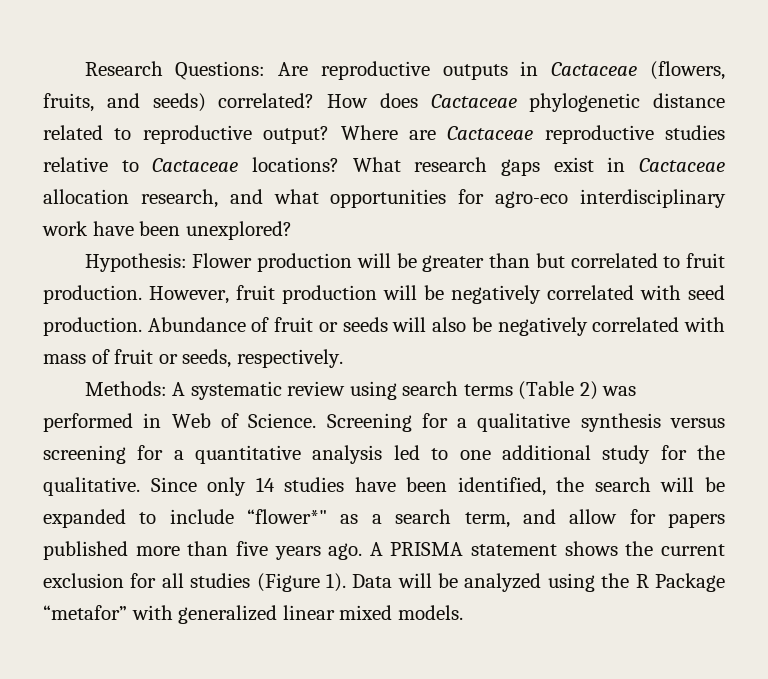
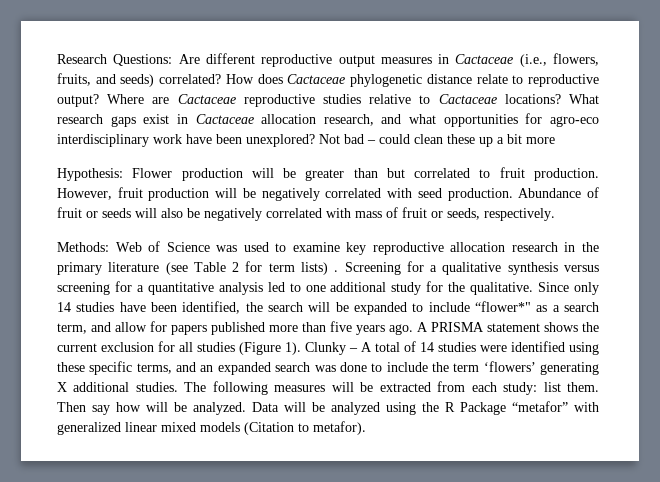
[320,61,725,80] reproductive outputs in Cactaceae (flowers, -> [205,53,600,67] different reproductive output measures in Cactaceae (i.e., flowers,
[43,125,103,140] related -> [476,74,508,84] relate
(292, 230) none -> [319,134,555,147] Not bad – could clean these up a bit more
[172,381,637,400] [43,413,317,432] A systematic review using search terms (Table 2) was performed in Web of Science. -> [115,241,600,255] [57,261,339,275] Web of Science was used to examine key reproductive allocation research in the primary literature (see Table 2 for term lists) .
(346, 582) none -> [305,341,599,355] [57,361,599,375] [57,381,599,395] [57,402,246,415] Clunky – A total of 14 studies were identified using these specific terms, and an expanded search was done to include the term ‘flowers’ generating X additional studies. The following measures will be extracted from each study: list them. Then say how will be analyzed.
[397,605,463,620] models. -> [200,421,366,435] models (Citation to metafor).

